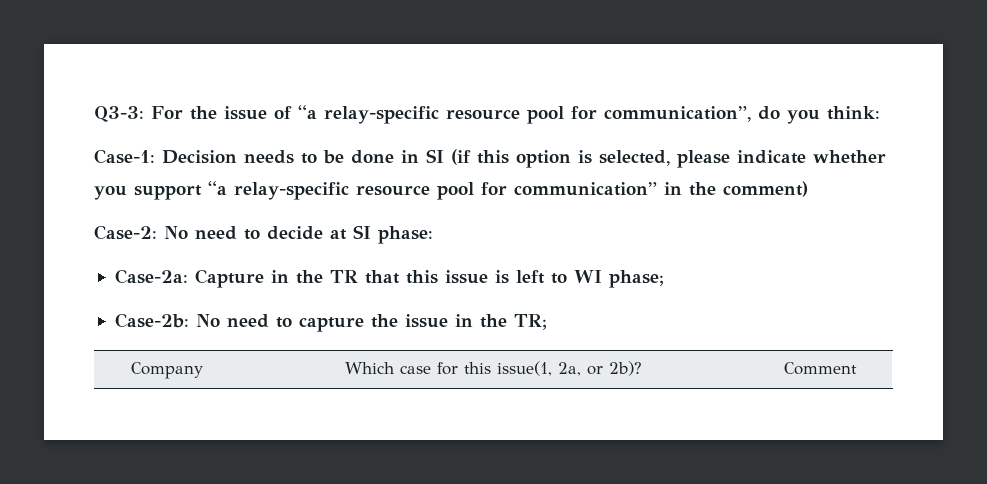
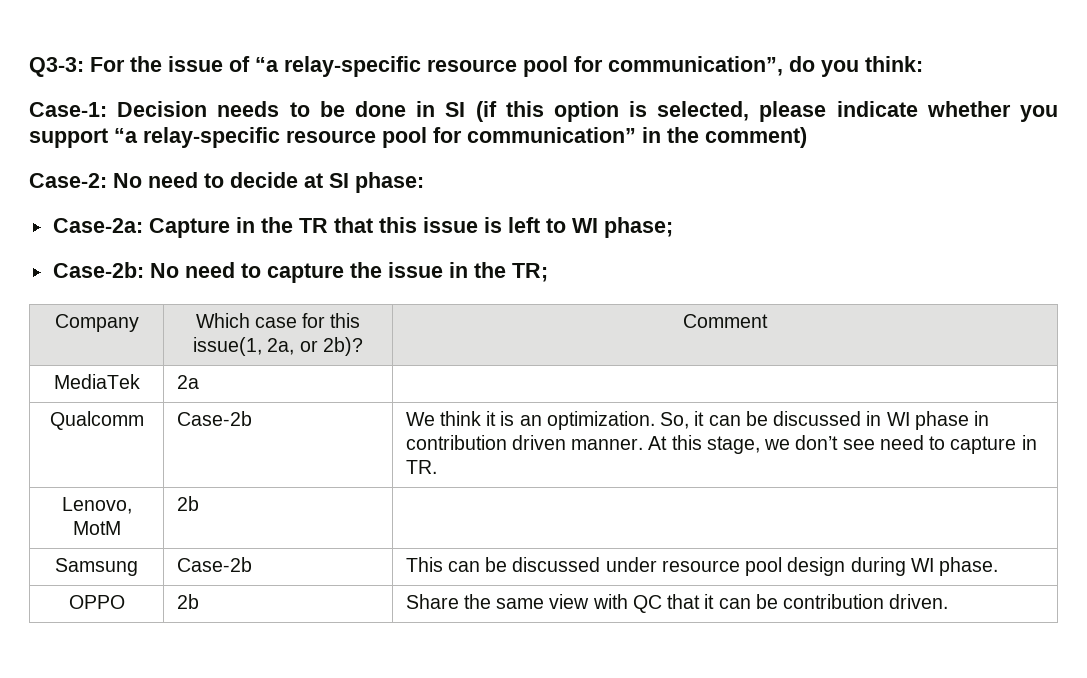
(857, 368) none -> [53,374,140,389] [176,375,199,389] [49,411,144,430] [176,411,252,426] [405,411,990,430] [405,435,1037,454] [405,460,437,474] [61,497,132,514] [72,521,121,535] [176,496,199,511] [55,558,138,576] [176,557,252,572] [405,557,999,576] [68,595,125,609] [176,594,199,609] [405,594,949,613] // MediaTek | 2a | // Qualcomm | Case-2b | We think it is an optimization. So, it can be discussed in WI phase in contribution driven manner. At this stage, we don’t see need to capture in TR. // Lenovo, MotM | 2b | // Samsung | Case-2b | This can be discussed under resource pool design during WI phase. // OPPO | 2b | Share the same view with QC that it can be contribution driven.

